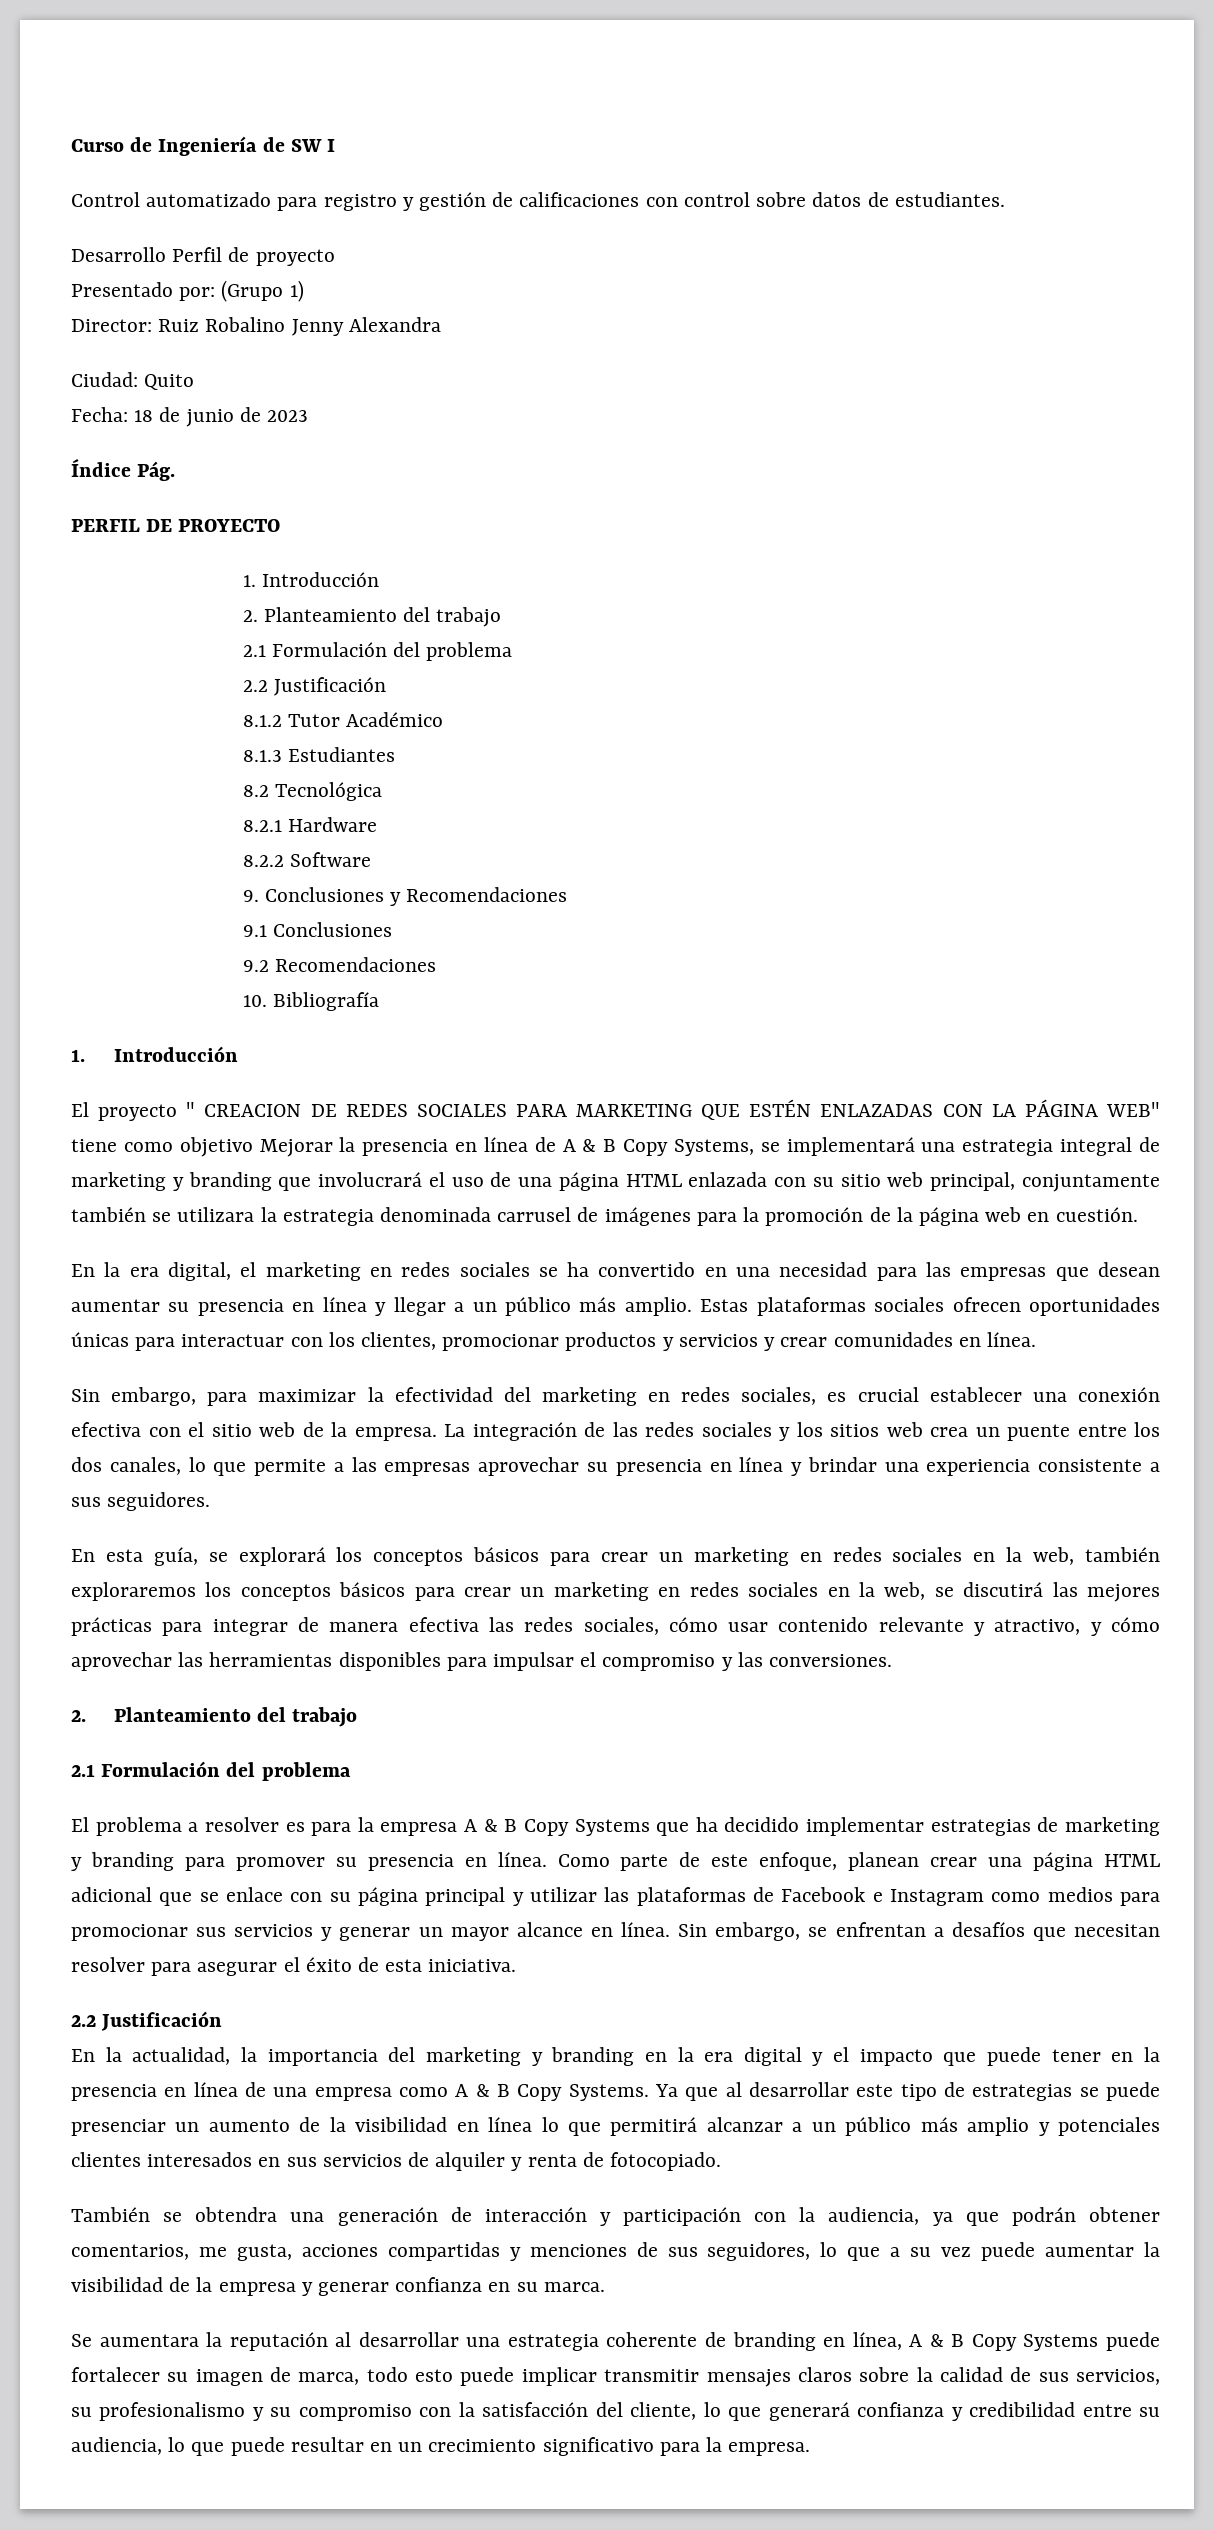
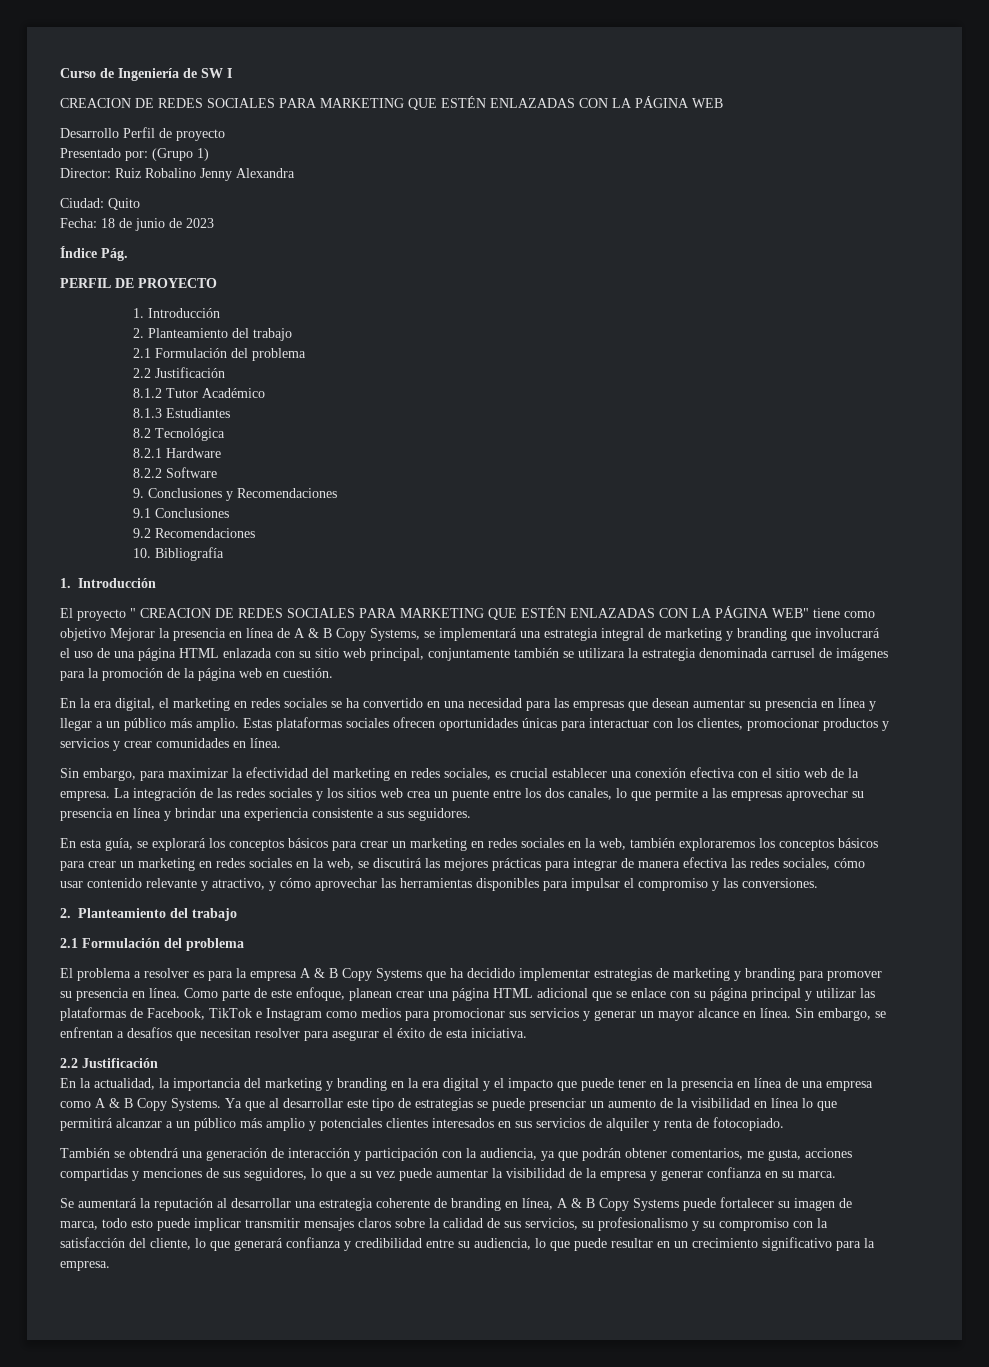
[71,192,1005,211] Control automatizado para registro y gestión de calificaciones con control sobre datos de estudiantes. -> [60,96,723,110] CREACION DE REDES SOCIALES PARA MARKETING QUE ESTÉN ENLAZADAS CON LA PÁGINA WEB
[781,1887,866,1902] Facebook -> [147,1008,252,1020] Facebook, TikTok
[195,2207,278,2222] obtendra -> [129,1148,179,1158] obtendrá
[99,2334,199,2347] aumentara -> [78,1198,137,1208] aumentará

